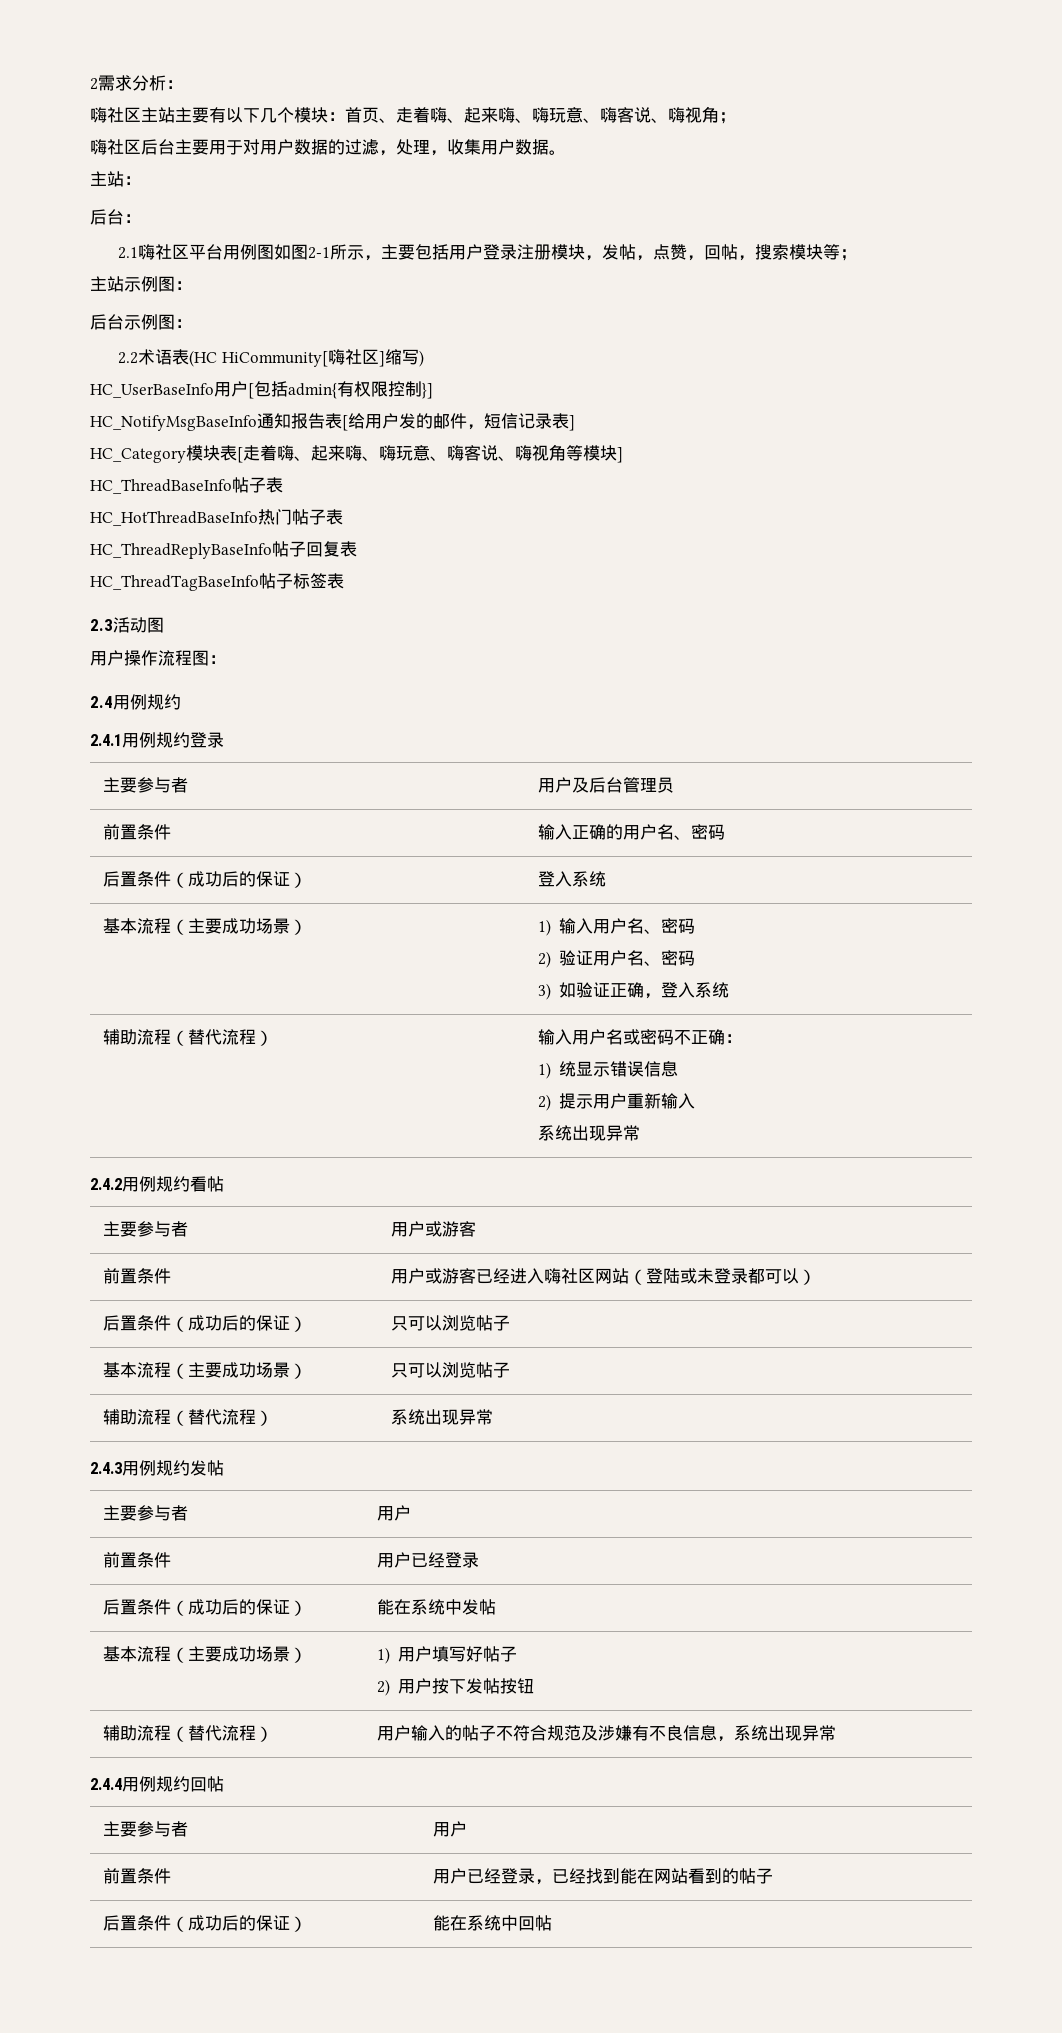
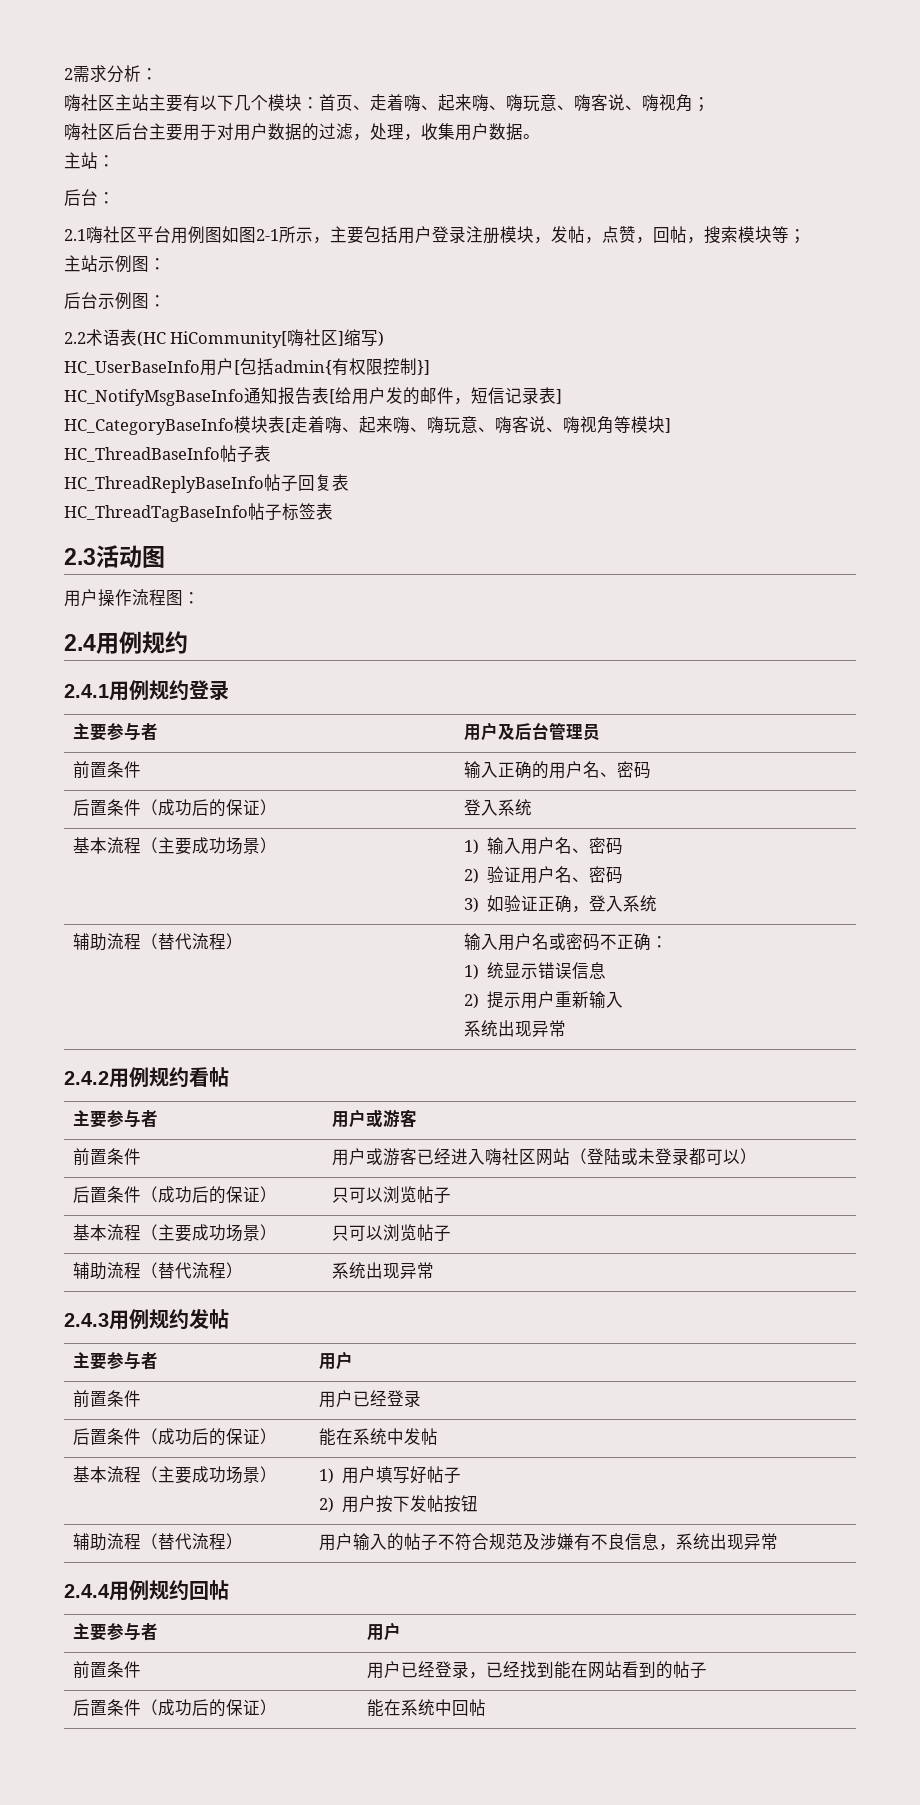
[90,448,186,463] HC_Category -> [64,418,234,435] HC_CategoryBaseInfo
[90,509,343,526] // HC_HotThreadBaseInfo热门帖子表 -> (271, 453) none

